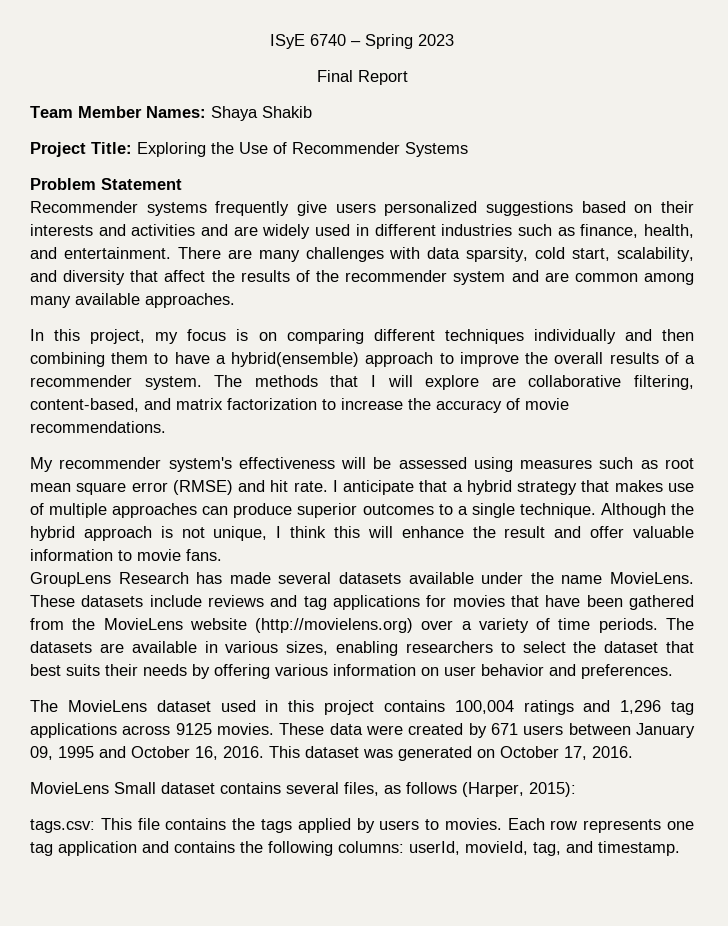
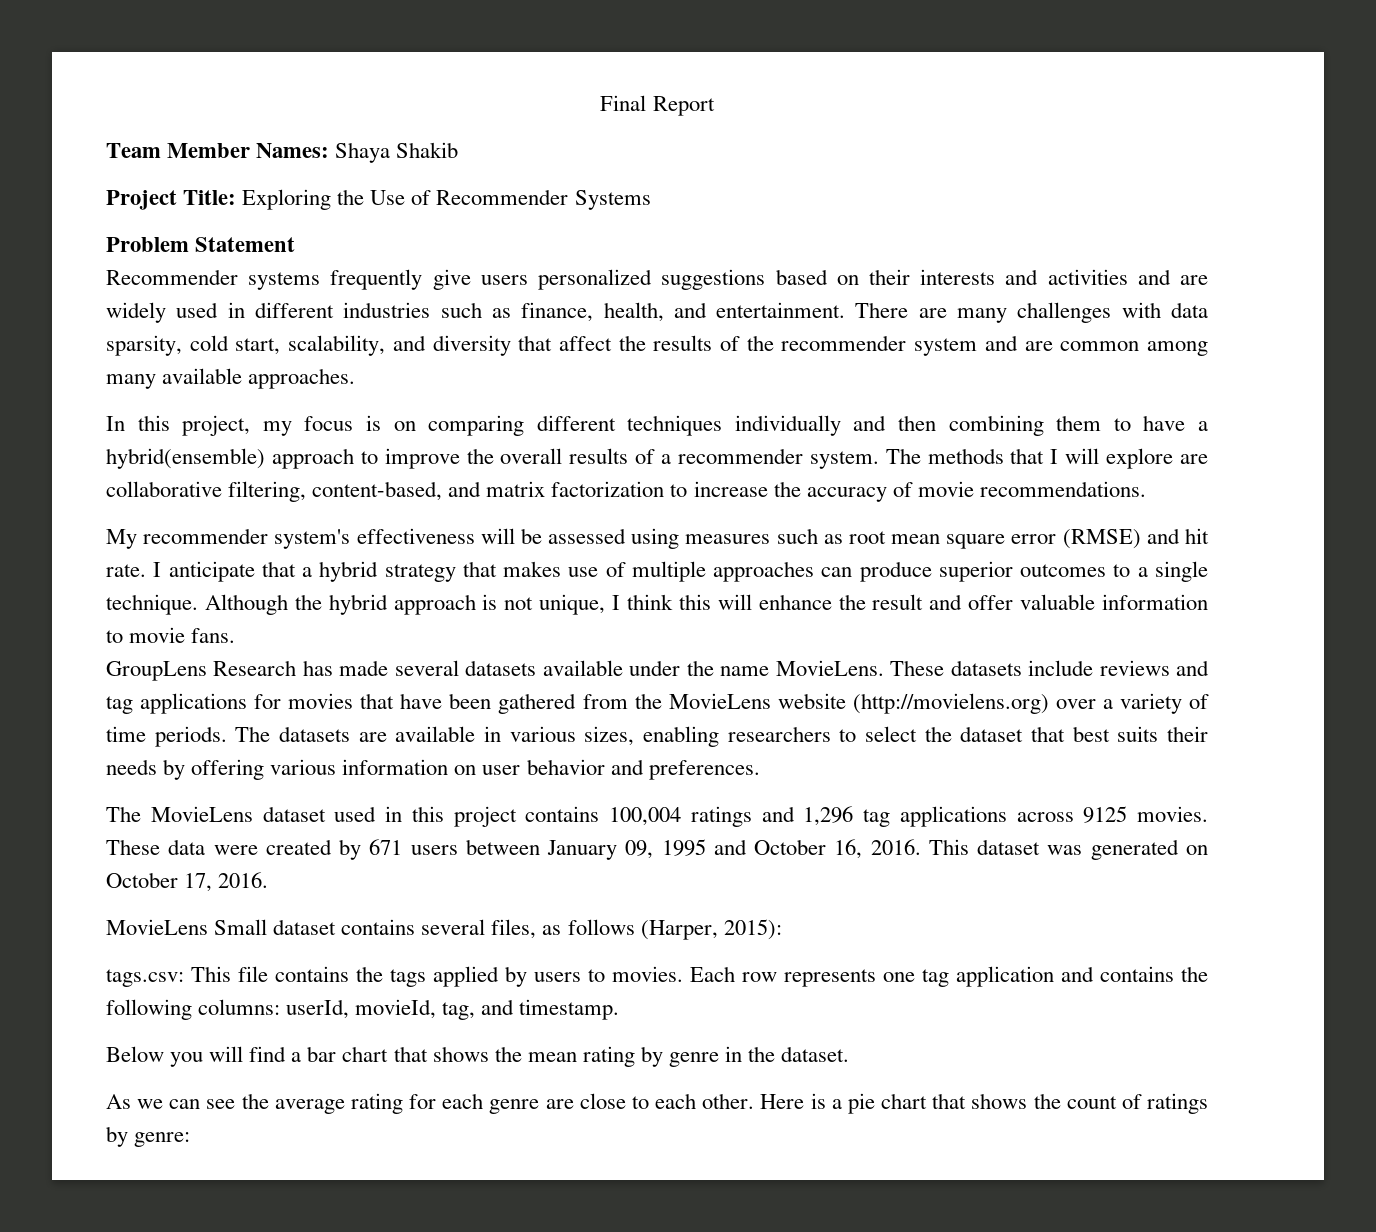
[270,34,454,49] ISyE 6740 – Spring 2023 // -> (600, 103) none
(680, 848) none -> [106,1046,850,1067] [106,1093,1208,1114] [106,1126,191,1147] // Below you will find a bar chart that shows the mean rating by genre in the dataset. // As we can see the average rating for each genre are close to each other. Here is a pie chart that shows the count of ratings by genre:

